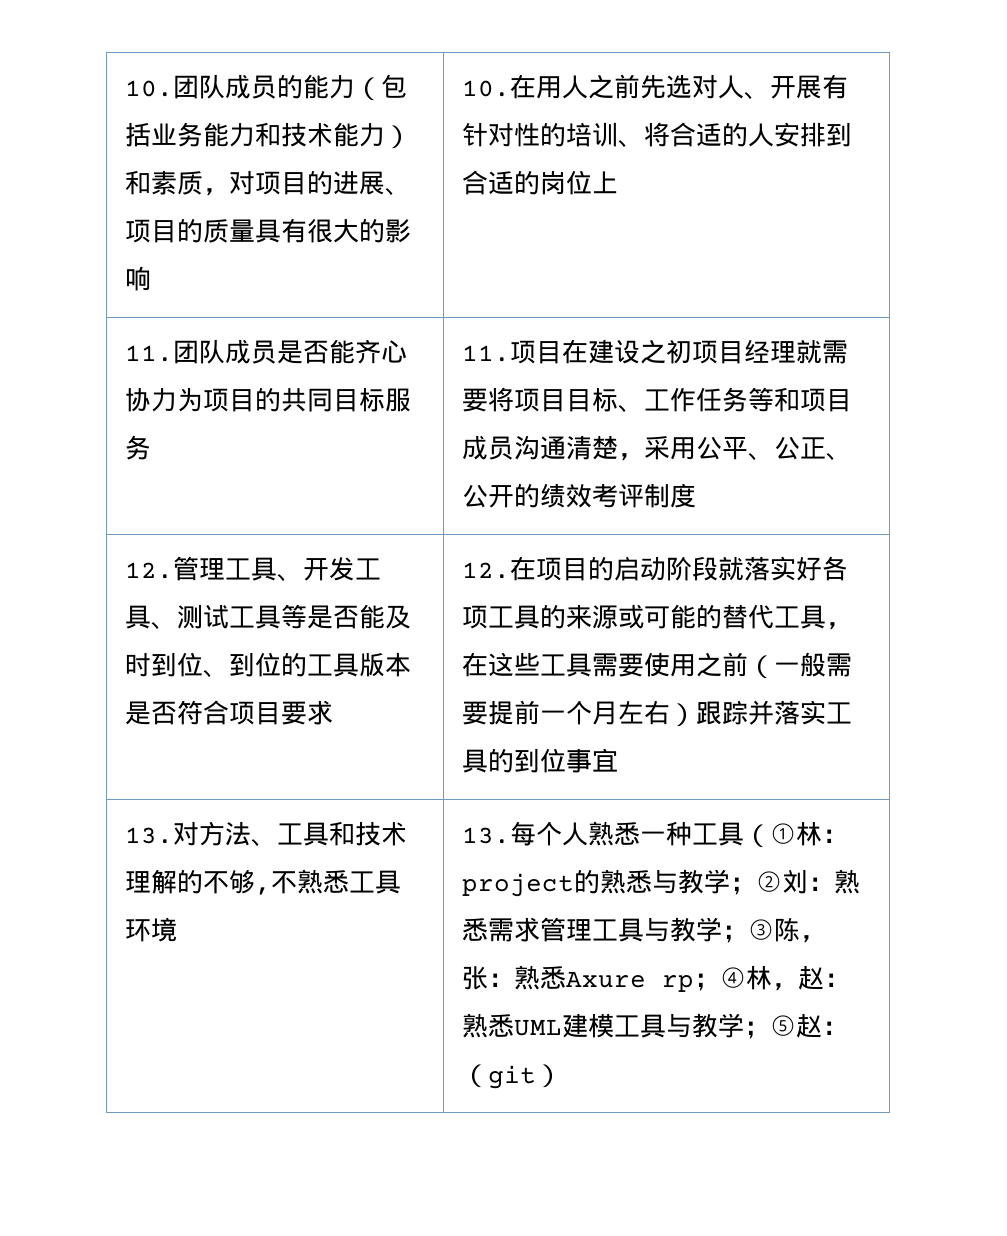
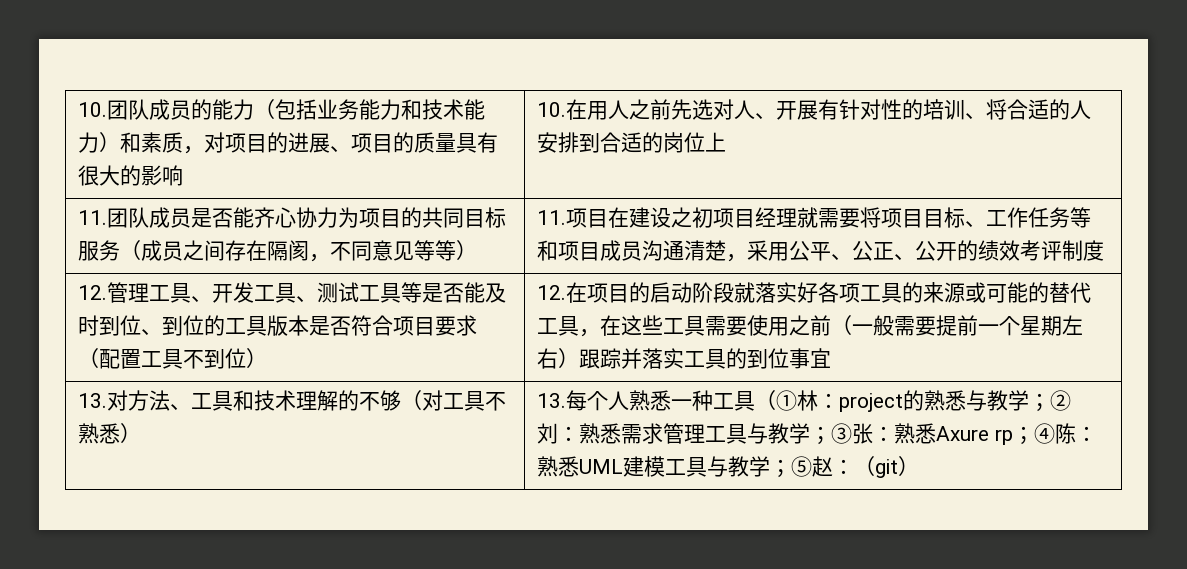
(152, 447) none -> [120,240,478,262] （成员之间存在隔阂，不同意见等等）
(334, 712) none -> [78,348,268,369] （配置工具不到位）
[592,701,619,725] 月 -> [1020,316,1063,336] 星期
[255,869,402,895] [125,917,178,942] ,不熟悉工具环境 -> [401,390,507,411] [78,423,142,444] （对工具不熟悉）
[774,917,827,943] 陈， -> (853, 433) none
[746,965,825,991] 林，赵 -> [1054,423,1076,444] 陈

